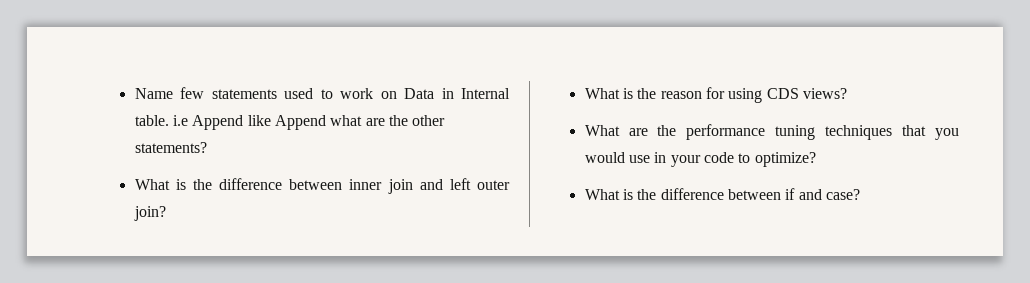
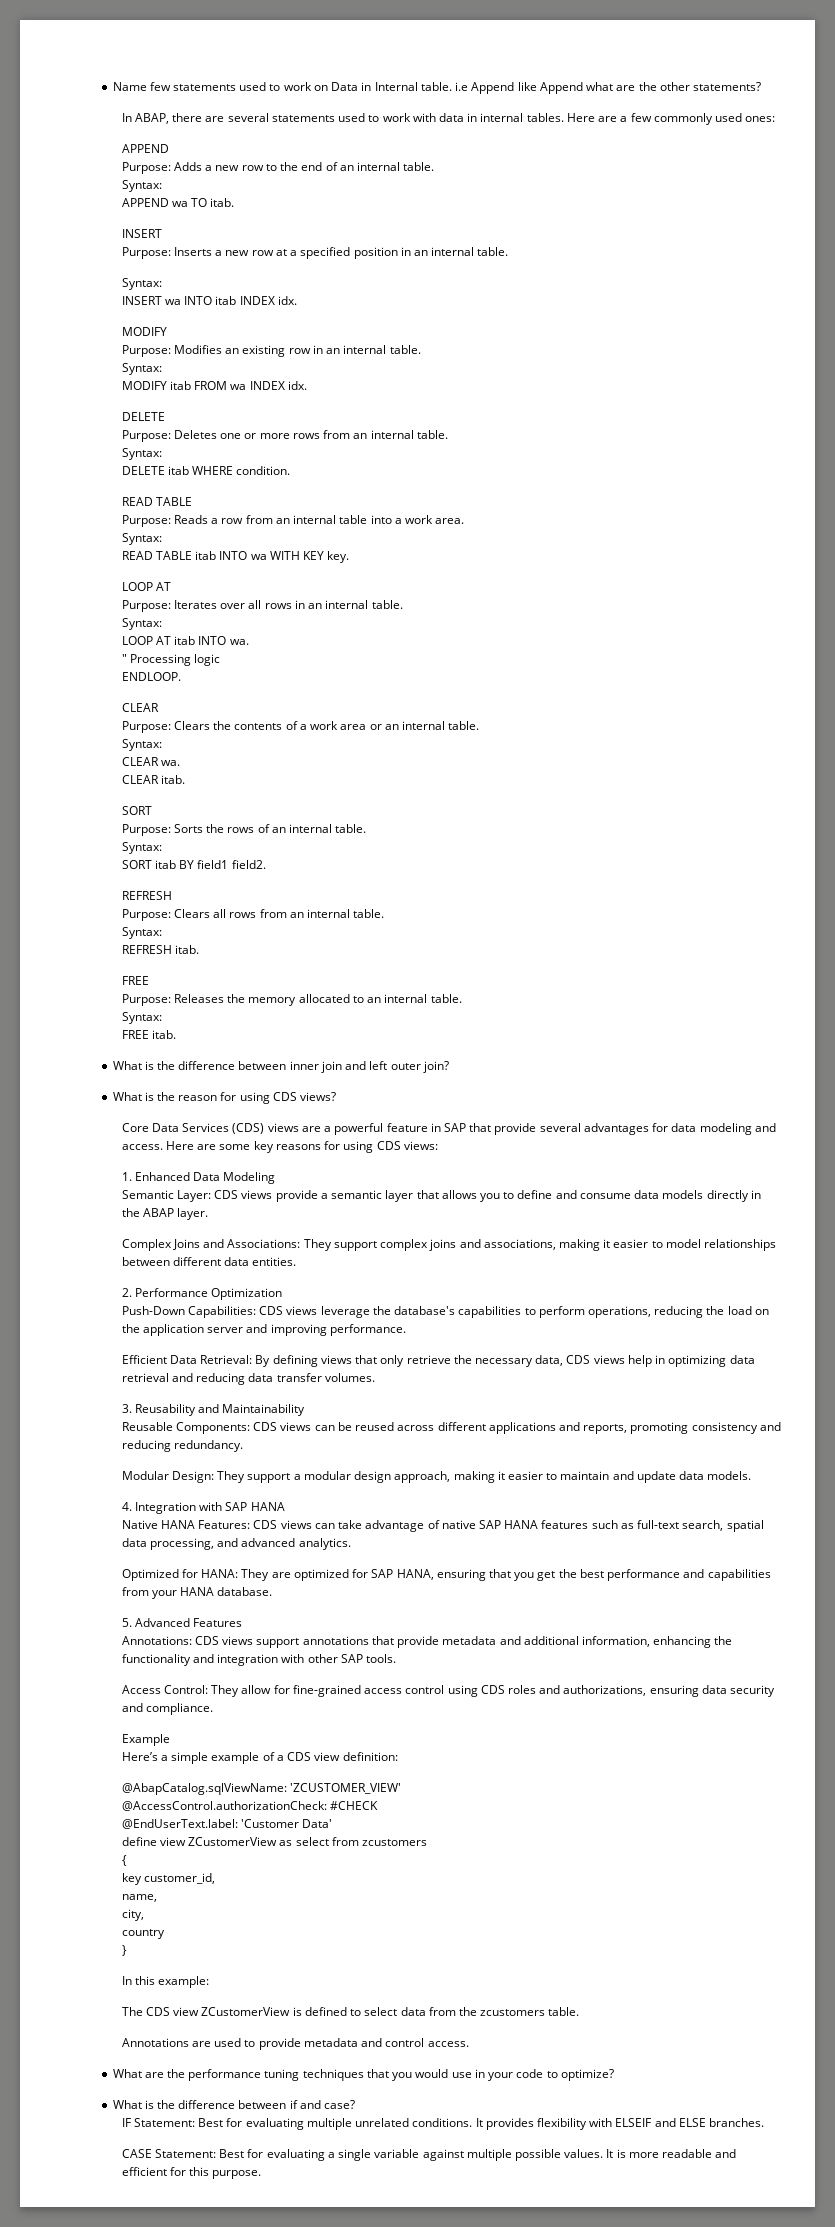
(207, 147) none -> [121,113,776,125] [121,144,169,153] [121,162,435,174] [121,180,162,192] [121,198,235,207] [121,229,162,238] [121,247,509,259] [121,278,162,290] [121,296,297,305] [121,327,167,336] [121,345,421,357] [121,363,162,375] [121,381,307,390] [121,412,165,421] [121,430,448,442] [121,448,162,460] [121,466,291,475] [121,497,192,506] [121,515,465,527] [121,533,162,545] [121,551,350,563] [121,582,171,591] [121,600,403,612] [121,618,162,630] [121,636,249,645] [121,654,221,666] [121,672,181,681] [121,703,159,712] [121,721,480,733] [121,739,162,751] [121,757,180,766] [121,775,185,784] [121,806,152,815] [121,824,367,836] [121,842,162,854] [121,860,266,869] [121,891,172,900] [121,909,385,921] [121,927,162,939] [121,945,199,954] [121,976,149,985] [121,994,462,1006] [121,1012,162,1024] [121,1030,176,1039] // In ABAP, there are several statements used to work with data in internal tables. Here are a few commonly used ones: // APPEND // Purpose: Adds a new row to the end of an internal table. // Syntax: // APPEND wa TO itab. // INSERT // Purpose: Inserts a new row at a specified position in an internal table. // Syntax: // INSERT wa INTO itab INDEX idx. // MODIFY // Purpose: Modifies an existing row in an internal table. // Syntax: // MODIFY itab FROM wa INDEX idx. // DELETE // Purpose: Deletes one or more rows from an internal table. // Syntax: // DELETE itab WHERE condition. // READ TABLE // Purpose: Reads a row from an internal table into a work area. // Syntax: // READ TABLE itab INTO wa WITH KEY key. // LOOP AT // Purpose: Iterates over all rows in an internal table. // Syntax: // LOOP AT itab INTO wa. // " Processing logic // ENDLOOP. // CLEAR // Purpose: Clears the contents of a work area or an internal table. // Syntax: // CLEAR wa. // CLEAR itab. // SORT // Purpose: Sorts the rows of an internal table. // Syntax: // SORT itab BY field1 field2. // REFRESH // Purpose: Clears all rows from an internal table. // Syntax: // REFRESH itab. // FREE // Purpose: Releases the memory allocated to an internal table. // Syntax: // FREE itab.
(847, 93) none -> [121,1123,776,1135] [121,1141,438,1153] [121,1172,276,1184] [121,1190,761,1202] [121,1208,209,1220] [121,1239,777,1251] [121,1257,297,1266] [121,1288,283,1300] [121,1306,769,1318] [121,1324,406,1336] [121,1355,755,1367] [121,1373,375,1385] [121,1404,306,1416] [121,1422,781,1434] [121,1440,243,1452] [121,1471,752,1483] [121,1502,285,1514] [121,1520,764,1532] [121,1538,351,1550] [121,1569,771,1581] [121,1587,273,1599] [121,1618,243,1627] [121,1636,733,1648] [121,1654,397,1666] [121,1685,776,1697] [121,1703,213,1715] [121,1734,170,1746] [121,1752,398,1764] [121,1783,401,1795] [121,1801,378,1811] [121,1819,333,1829] [121,1837,428,1846] [121,1855,127,1866] [121,1873,215,1885] [121,1894,157,1902] [121,1909,144,1921] [121,1929,165,1939] [121,1945,127,1956] [121,1976,210,1988] [121,2007,580,2016] [121,2038,469,2050] // Core Data Services (CDS) views are a powerful feature in SAP that provide several advantages for data modeling and access. Here are some key reasons for using CDS views: // 1. Enhanced Data Modeling // Semantic Layer: CDS views provide a semantic layer that allows you to define and consume data models directly in the ABAP layer. // Complex Joins and Associations: They support complex joins and associations, making it easier to model relationships between different data entities. // 2. Performance Optimization // Push-Down Capabilities: CDS views leverage the database's capabilities to perform operations, reducing the load on the application server and improving performance. // Efficient Data Retrieval: By defining views that only retrieve the necessary data, CDS views help in optimizing data retrieval and reducing data transfer volumes. // 3. Reusability and Maintainability // Reusable Components: CDS views can be reused across different applications and reports, promoting consistency and reducing redundancy. // Modular Design: They support a modular design approach, making it easier to maintain and update data models. // 4. Integration with SAP HANA // Native HANA Features: CDS views can take advantage of native SAP HANA features such as full-text search, spatial data processing, and advanced analytics. // Optimized for HANA: They are optimized for SAP HANA, ensuring that you get the best performance and capabilities from your HANA database. // 5. Advanced Features // Annotations: CDS views support annotations that provide metadata and additional information, enhancing the functionality and integration with other SAP tools. // Access Control: They allow for fine-grained access control using CDS roles and authorizations, ensuring data security and compliance. // Example // Here’s a simple example of a CDS view definition: // @AbapCatalog.sqlViewName: 'ZCUSTOMER_VIEW' // @AccessControl.authorizationCheck: #CHECK // @EndUserText.label: 'Customer Data' // define view ZCustomerView as select from zcustomers // { // key customer_id, // name, // city, // country // } // In this example: // The CDS view ZCustomerView is defined to select data from the zcustomers table. // Annotations are used to provide metadata and control access.
(860, 194) none -> [121,2118,765,2130] [121,2149,737,2161] [121,2167,262,2179] // IF Statement: Best for evaluating multiple unrelated conditions. It provides flexibility with ELSEIF and ELSE branches. // CASE Statement: Best for evaluating a single variable against multiple possible values. It is more readable and efficient for this purpose.

